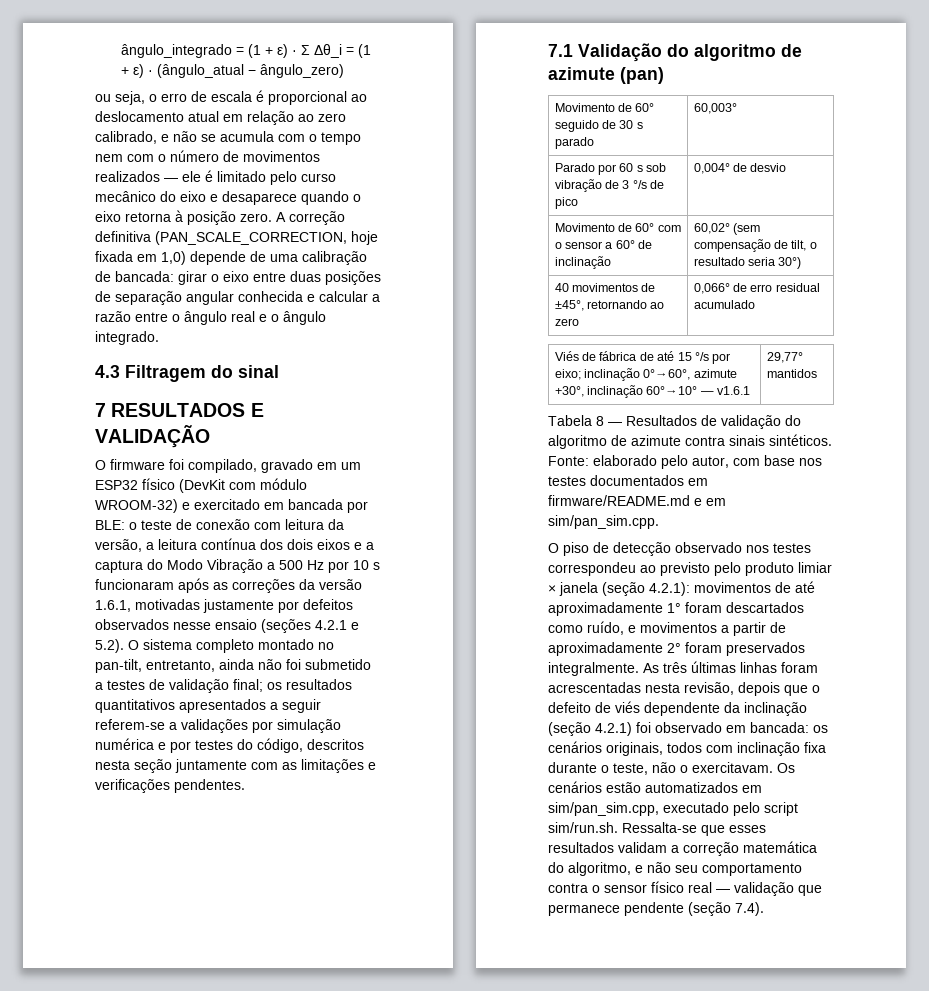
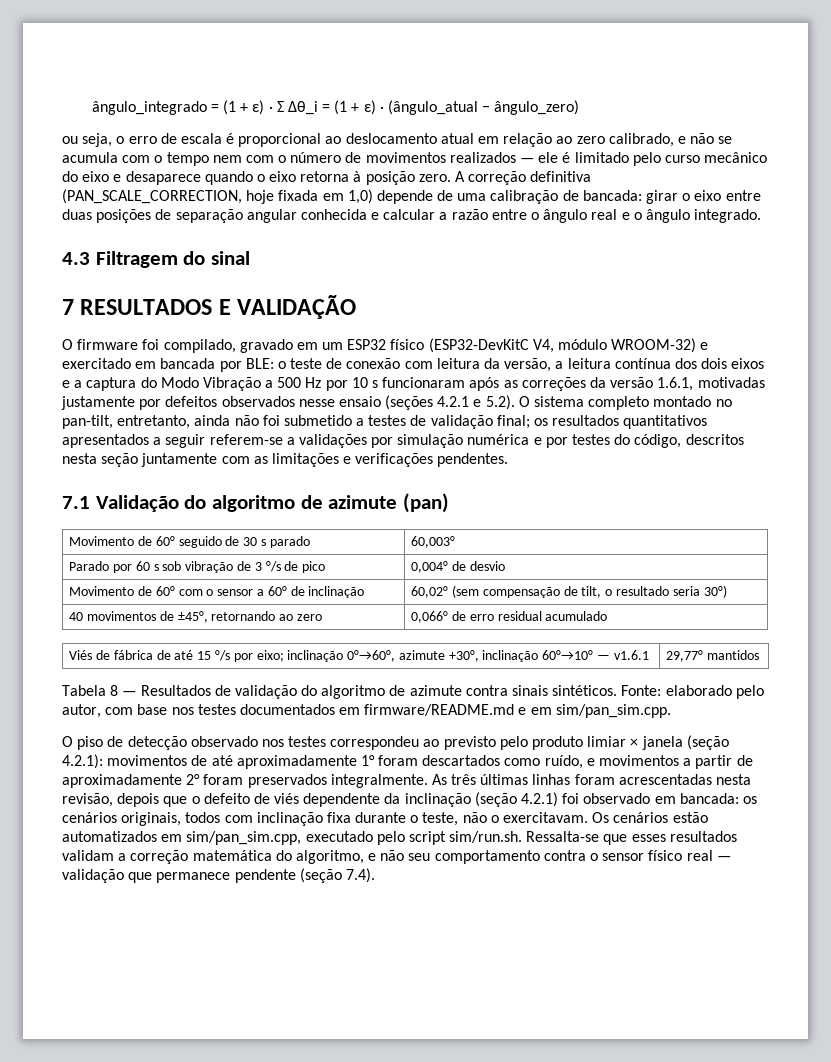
[179,479,256,493] (DevKit com -> [428,338,554,353] (ESP32-DevKitC V4,

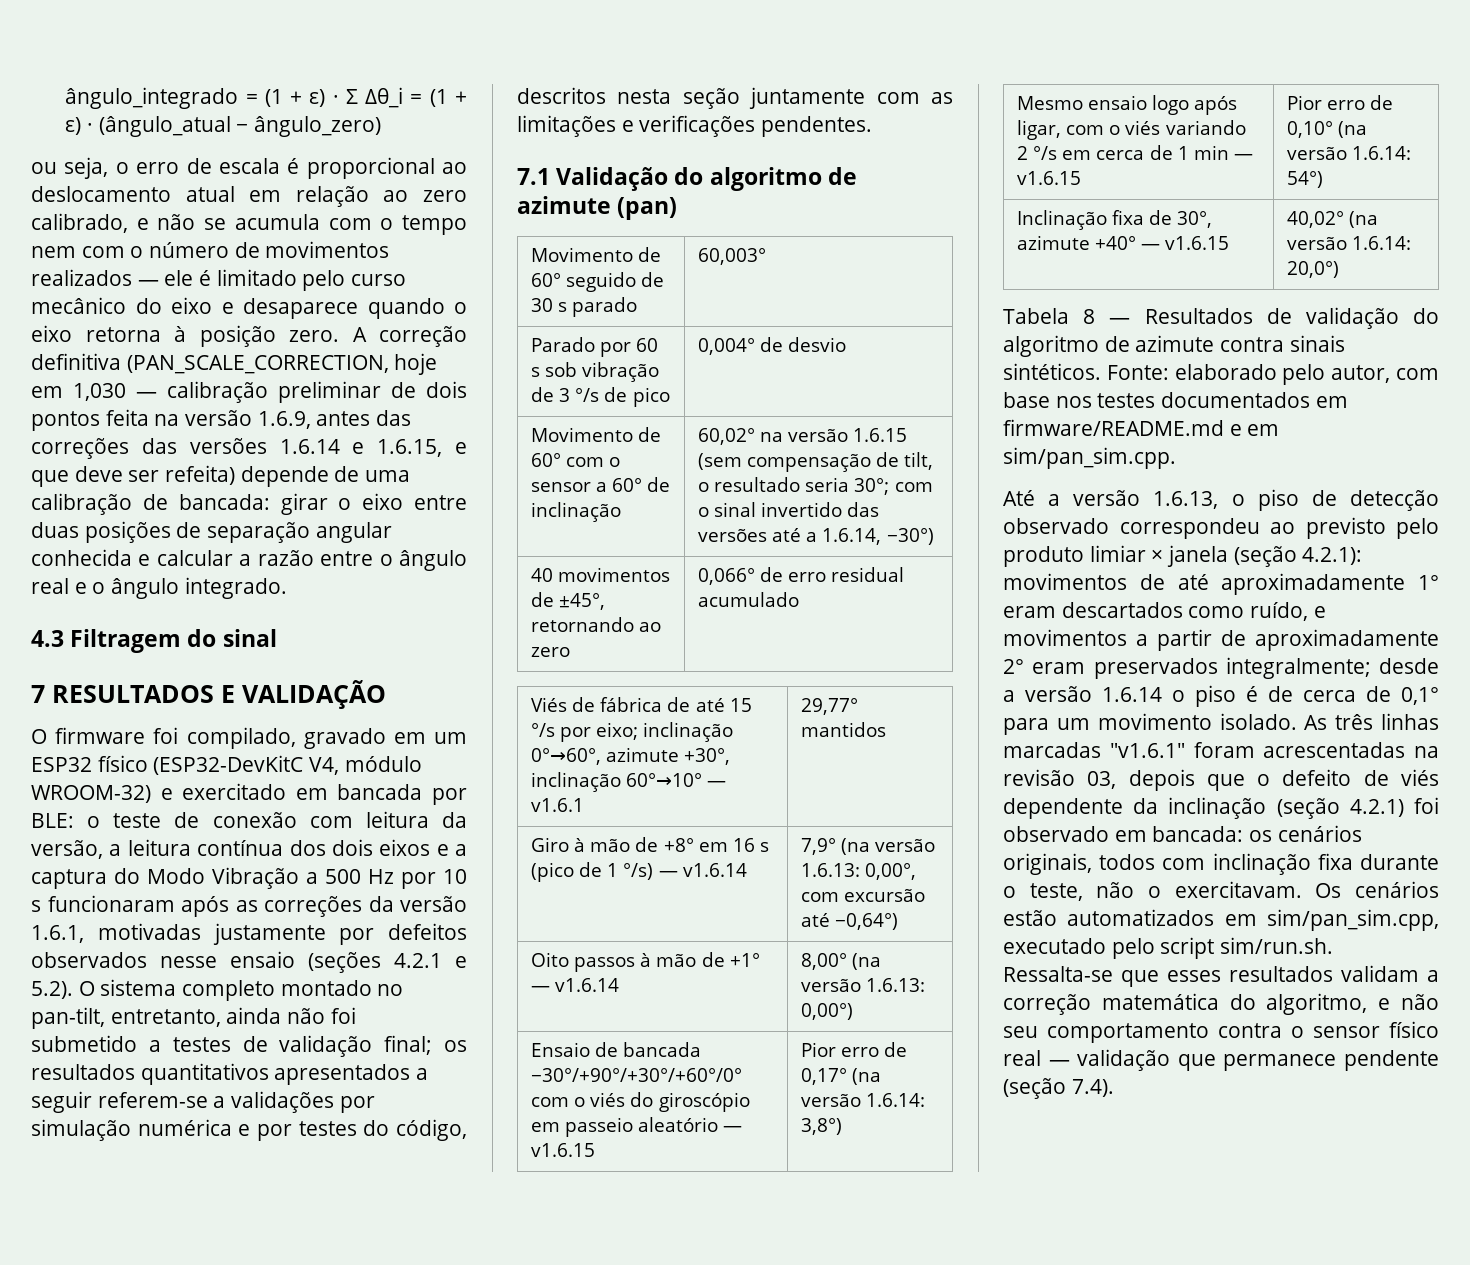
[278,189,373,204] fixada em 1,0) -> [31,381,467,403] [31,409,412,431] [31,438,467,459] [31,465,236,487] em 1,030 — calibração preliminar de dois pontos feita na versão 1.6.9, antes das correções das versões 1.6.14 e 1.6.15, e que deve ser refeita)
(449, 592) none -> [760,428,908,442] na versão 1.6.15
[703,585,727,598] 30°) -> [854,478,933,495] [698,502,880,517] [698,528,934,545] 30°; com o sinal invertido das versões até a 1.6.14, −30°)
(760, 655) none -> [531,837,769,852] [531,862,747,882] [801,838,936,855] [801,863,917,880] [801,889,926,902] [801,913,899,930] [531,952,760,972] [531,978,620,992] [801,953,882,970] [801,978,926,992] [801,1003,854,1020] [531,1042,702,1057] [531,1068,743,1082] [531,1092,750,1112] [531,1117,743,1137] [531,1143,596,1157] [801,1042,908,1057] [801,1068,882,1085] [801,1093,926,1107] [801,1118,843,1135] [1017,95,1238,115] [1017,120,1246,140] [1017,145,1253,160] [1017,171,1082,185] [1287,95,1394,110] [1287,121,1368,138] [1287,146,1412,160] [1287,171,1324,188] [1017,210,1213,230] [1017,235,1230,250] [1287,211,1379,228] [1287,236,1412,250] [1287,261,1340,278] // Giro à mão de +8° em 16 s (pico de 1 °/s) — v1.6.14 | 7,9° (na versão 1.6.13: 0,00°, com excursão até −0,64°) // Oito passos à mão de +1° — v1.6.14 | 8,00° (na versão 1.6.13: 0,00°) // Ensaio de bancada −30°/+90°/+30°/+60°/0° com o viés do giroscópio em passeio aleatório — v1.6.15 | Pior erro de 0,17° (na versão 1.6.14: 3,8°) // Mesmo ensaio logo após ligar, com o viés variando 2 °/s em cerca de 1 min — v1.6.15 | Pior erro de 0,10° (na versão 1.6.14: 54°) // Inclinação fixa de 30°, azimute +40° — v1.6.15 | 40,02° (na versão 1.6.14: 20,0°)
[62,736,73,747] O -> [1003,490,1245,509] Até a versão 1.6.13, o
[261,736,327,747] nos testes -> (1109, 526) none
[378,755,419,766] foram -> [1003,606,1056,618] eram
[203,774,752,788] [62,793,113,807] foram preservados integralmente. As três últimas linhas foram acrescentadas nesta revisão, -> [1032,657,1439,679] [1003,685,1439,707] [1003,713,1439,735] [1003,742,1439,758] [1003,769,1117,789] eram preservados integralmente; desde a versão 1.6.14 o piso é de cerca de 0,1° para um movimento isolado. As três linhas marcadas "v1.6.1" foram acrescentadas na revisão 03,

